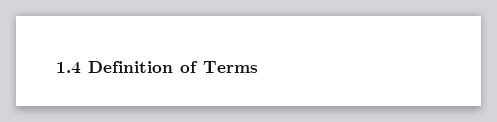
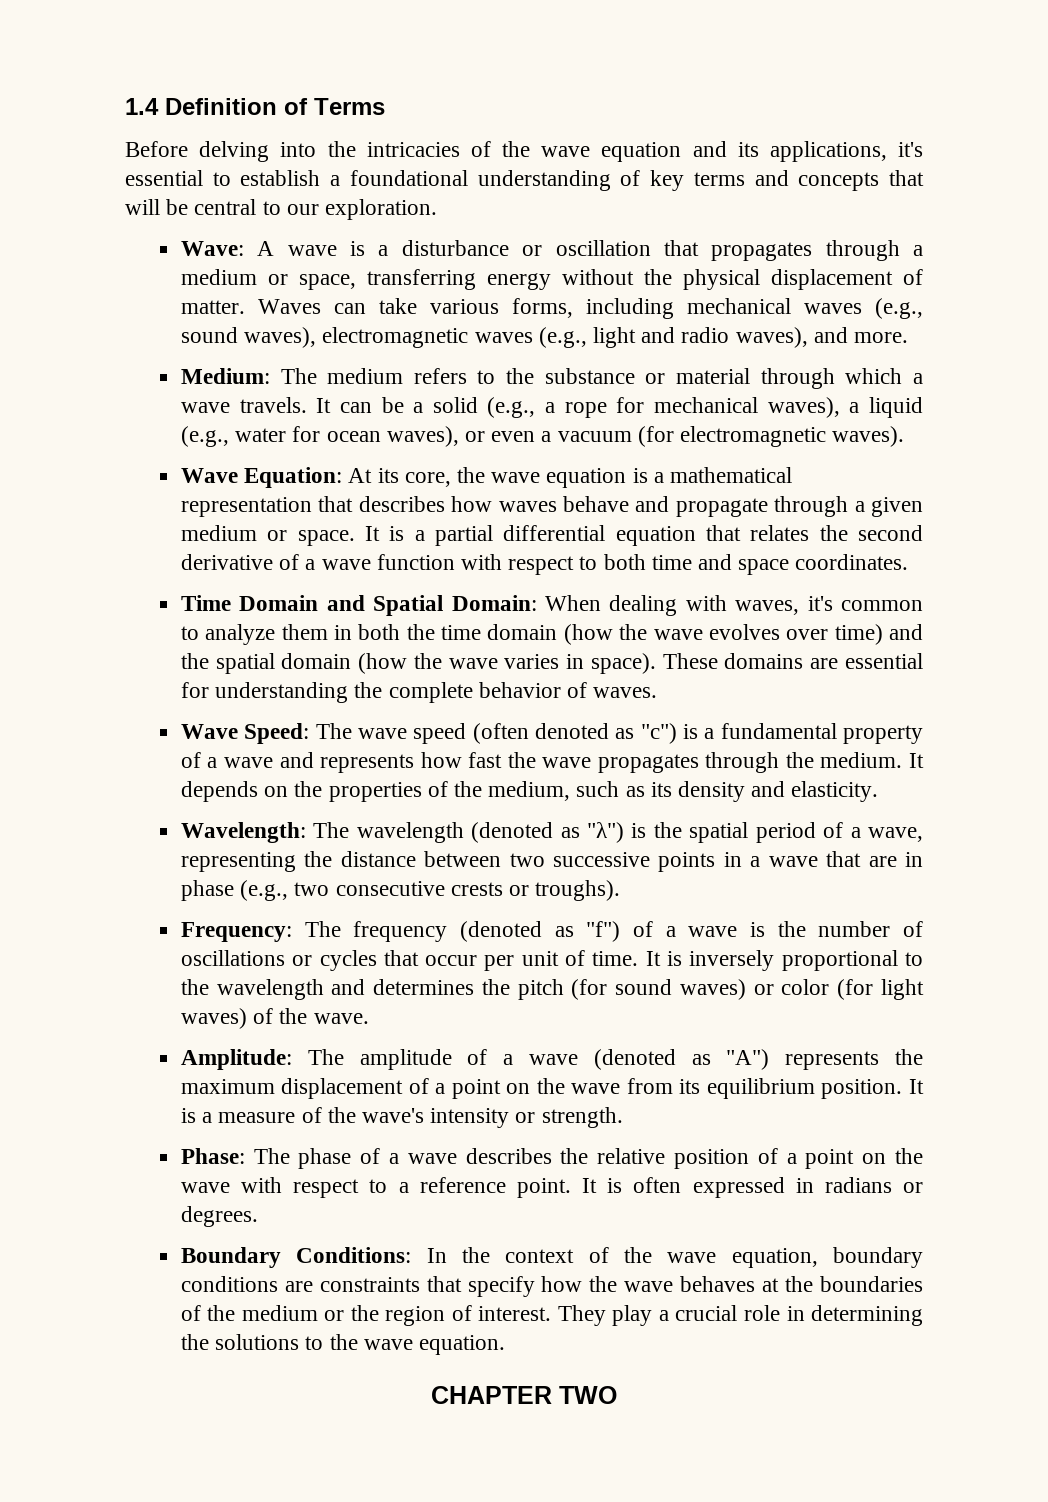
(258, 67) none -> [125,141,923,162] [125,170,925,191] [125,199,438,220] [180,240,923,261] [180,269,923,290] [180,298,923,319] [180,327,908,348] [180,368,923,389] [180,397,923,418] [180,426,905,447] [180,467,792,488] [180,496,924,517] [180,525,923,546] [180,554,909,575] [180,595,924,616] [180,624,923,645] [180,653,923,674] [180,682,658,703] [180,723,924,744] [180,752,924,773] [180,781,879,802] [180,822,923,843] [180,851,923,872] [180,880,621,901] [180,921,923,942] [180,950,923,971] [180,979,924,1000] [180,1008,369,1029] [180,1049,924,1070] [180,1078,924,1099] [180,1107,623,1128] [180,1148,924,1169] [180,1177,923,1198] [180,1206,258,1227] [180,1247,923,1268] [180,1276,923,1297] [180,1305,923,1326] [180,1334,505,1355] [431,1386,617,1404] // Before delving into the intricacies of the wave equation and its applications, it's essential to establish a foundational understanding of key terms and concepts that will be central to our exploration. // Wave: A wave is a disturbance or oscillation that propagates through a medium or space, transferring energy without the physical displacement of matter. Waves can take various forms, including mechanical waves (e.g., sound waves), electromagnetic waves (e.g., light and radio waves), and more. // Medium: The medium refers to the substance or material through which a wave travels. It can be a solid (e.g., a rope for mechanical waves), a liquid (e.g., water for ocean waves), or even a vacuum (for electromagnetic waves). // Wave Equation: At its core, the wave equation is a mathematical representation that describes how waves behave and propagate through a given medium or space. It is a partial differential equation that relates the second derivative of a wave function with respect to both time and space coordinates. // Time Domain and Spatial Domain: When dealing with waves, it's common to analyze them in both the time domain (how the wave evolves over time) and the spatial domain (how the wave varies in space). These domains are essential for understanding the complete behavior of waves. // Wave Speed: The wave speed (often denoted as "c") is a fundamental property of a wave and represents how fast the wave propagates through the medium. It depends on the properties of the medium, such as its density and elasticity. // Wavelength: The wavelength (denoted as "λ") is the spatial period of a wave, representing the distance between two successive points in a wave that are in phase (e.g., two consecutive crests or troughs). // Frequency: The frequency (denoted as "f") of a wave is the number of oscillations or cycles that occur per unit of time. It is inversely proportional to the wavelength and determines the pitch (for sound waves) or color (for light waves) of the wave. // Amplitude: The amplitude of a wave (denoted as "A") represents the maximum displacement of a point on the wave from its equilibrium position. It is a measure of the wave's intensity or strength. // Phase: The phase of a wave describes the relative position of a point on the wave with respect to a reference point. It is often expressed in radians or degrees. // Boundary Conditions: In the context of the wave equation, boundary conditions are constraints that specify how the wave behaves at the boundaries of the medium or the region of interest. They play a crucial role in determining the solutions to the wave equation. // CHAPTER TWO

